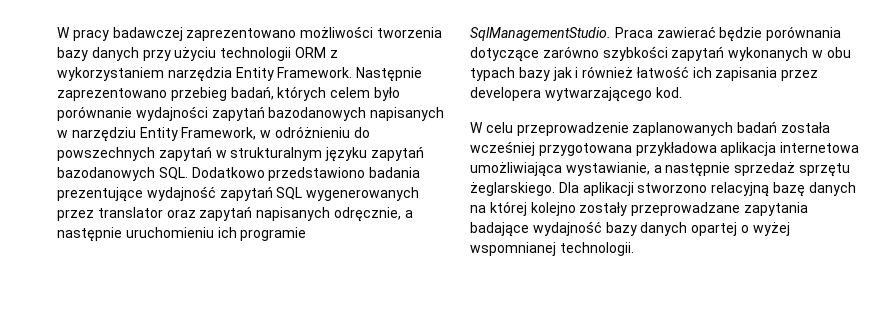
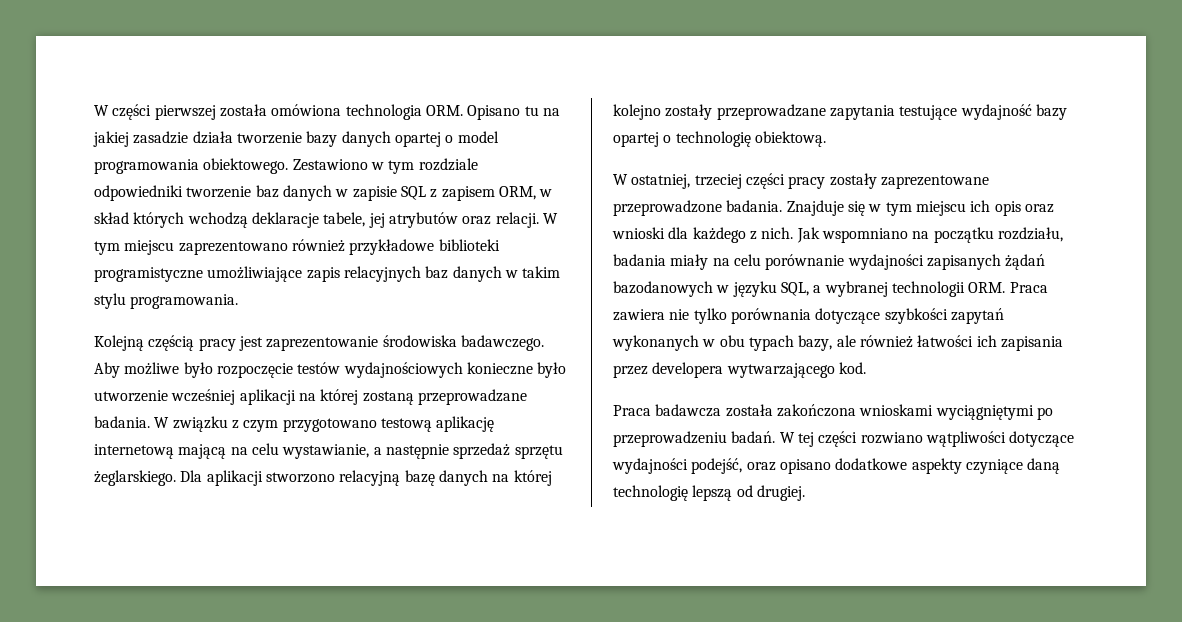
[57,26,442,41] [57,47,338,61] [57,67,423,82] [57,86,400,101] [57,106,445,121] [57,126,370,142] [57,147,424,162] [57,167,421,181] [57,186,420,202] [57,207,413,222] [57,227,307,242] [470,26,842,42] [470,46,851,62] [470,66,819,81] [470,87,682,102] [470,122,830,136] [470,141,860,156] [470,162,562,177] W pracy badawczej zaprezentowano możliwości tworzenia bazy danych przy użyciu technologii ORM z wykorzystaniem narzędzia Entity Framework. Następnie zaprezentowano przebieg badań, których celem było porównanie wydajności zapytań bazodanowych napisanych w narzędziu Entity Framework, w odróżnieniu do powszechnych zapytań w strukturalnym języku zapytań bazodanowych SQL. Dodatkowo przedstawiono badania prezentujące wydajność zapytań SQL wygenerowanych przez translator oraz zapytań napisanych odręcznie, a następnie uruchomieniu ich programie SqlManagementStudio. Praca zawierać będzie porównania dotyczące zarówno szybkości zapytań wykonanych w obu typach bazy jak i również łatwość ich zapisania przez developera wytwarzającego kod. // W celu przeprowadzenie zaplanowanych badań została wcześniej przygotowana przykładowa aplikacja internetowa umożliwiająca -> [94,104,560,120] [93,131,499,147] [94,158,478,174] [94,185,553,201] [94,212,558,228] [94,239,500,255] [94,266,561,282] [94,293,239,309] [94,335,544,351] [94,362,567,378] [94,389,527,405] [94,416,495,432] [94,443,279,459] W części pierwszej została omówiona technologia ORM. Opisano tu na jakiej zasadzie działa tworzenie bazy danych opartej o model programowania obiektowego. Zestawiono w tym rozdziale odpowiedniki tworzenie baz danych w zapisie SQL z zapisem ORM, w skład których wchodzą deklaracje tabele, jej atrybutów oraz relacji. W tym miejscu zaprezentowano również przykładowe biblioteki programistyczne umożliwiające zapis relacyjnych baz danych w takim stylu programowania. // Kolejną częścią pracy jest zaprezentowanie środowiska badawczego. Aby możliwe było rozpoczęcie testów wydajnościowych konieczne było utworzenie wcześniej aplikacji na której zostaną przeprowadzane badania. W związku z czym przygotowano testową aplikację internetową mającą na celu
[470,222,529,237] badające -> [899,105,958,120] testujące
[640,222,790,236] [470,242,634,256] danych opartej o wyżej wspomnianej technologii. -> [613,131,826,147] [613,173,989,189] [613,200,1054,216] [612,227,1063,243] [613,254,1046,270] [613,281,1048,297] [613,308,1004,324] [612,335,1063,351] [613,362,866,378] [613,404,1053,420] [613,431,1075,447] [612,458,1061,474] [613,485,805,501] opartej o technologię obiektową. // W ostatniej, trzeciej części pracy zostały zaprezentowane przeprowadzone badania. Znajduje się w tym miejscu ich opis oraz wnioski dla każdego z nich. Jak wspomniano na początku rozdziału, badania miały na celu porównanie wydajności zapisanych żądań bazodanowych w języku SQL, a wybranej technologii ORM. Praca zawiera nie tylko porównania dotyczące szybkości zapytań wykonanych w obu typach bazy, ale również łatwości ich zapisania przez developera wytwarzającego kod. // Praca badawcza została zakończona wnioskami wyciągniętymi po przeprowadzeniu badań. W tej części rozwiano wątpliwości dotyczące wydajności podejść, oraz opisano dodatkowe aspekty czyniące daną technologię lepszą od drugiej.

